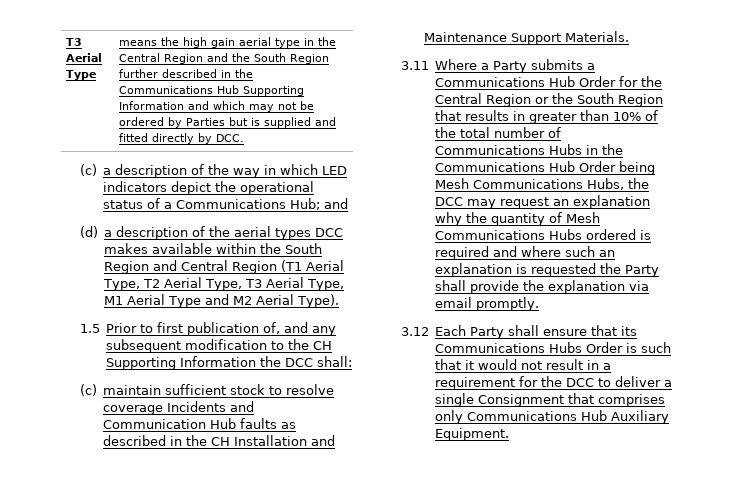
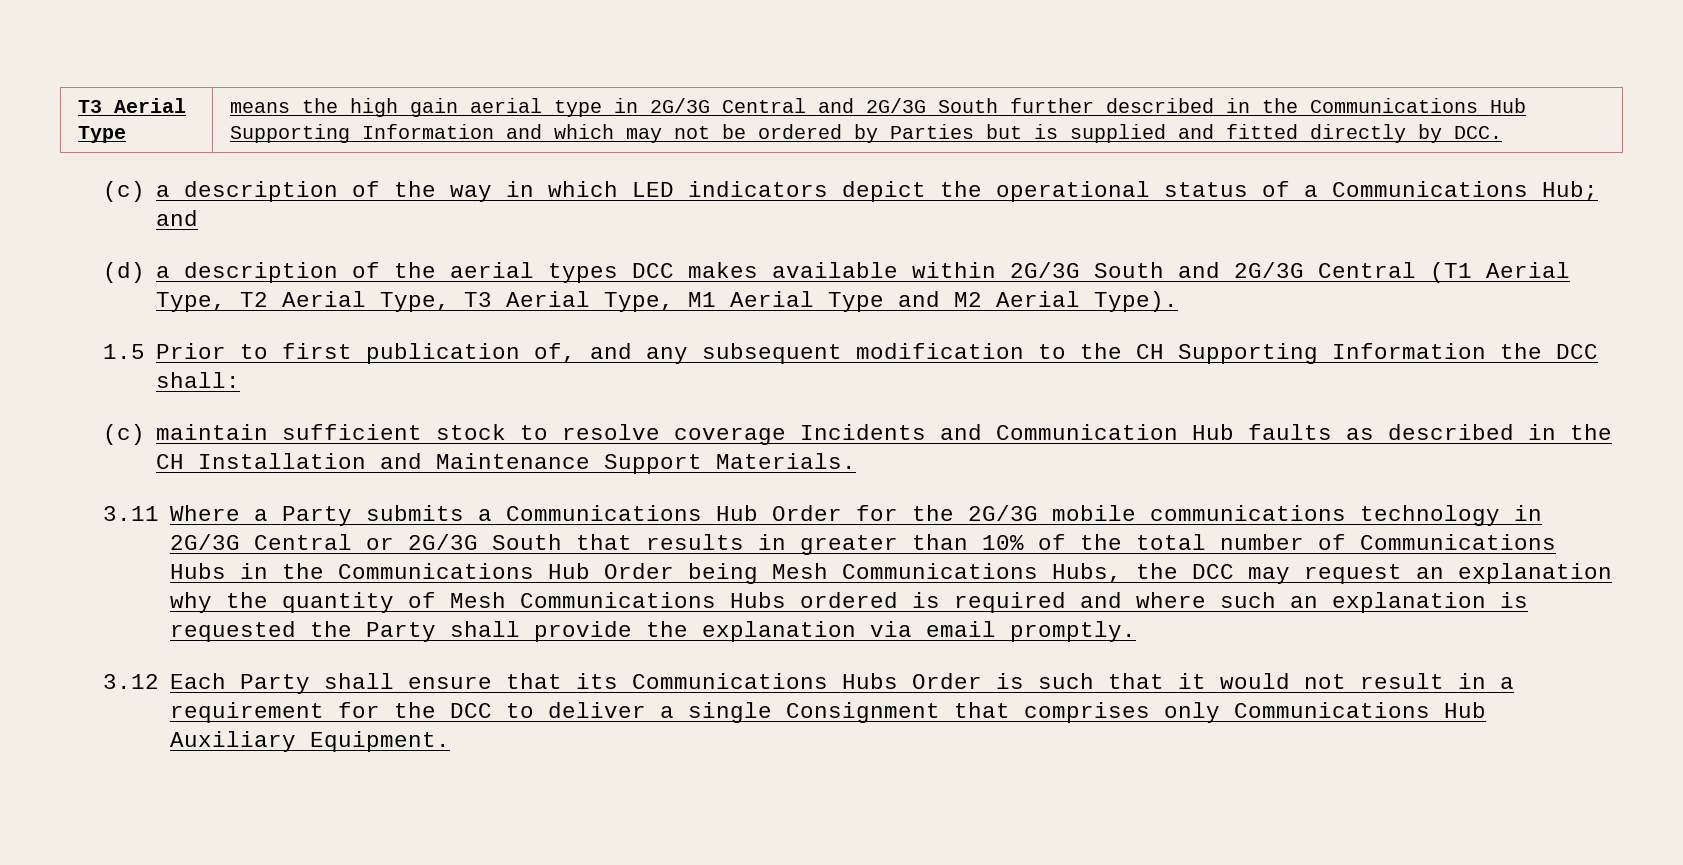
[318,37,337,46] [119,53,330,64] the Central Region and the South Region -> [649,98,998,113] 2G/3G Central and 2G/3G South
[260,243,323,254] [104,260,278,274] the South Region and Central Region -> [1009,262,1416,278] 2G/3G South and 2G/3G Central
[435,93,664,107] Central Region or the South Region -> [967,505,1542,526] [169,534,562,550] 2G/3G mobile communications technology in 2G/3G Central or 2G/3G South

